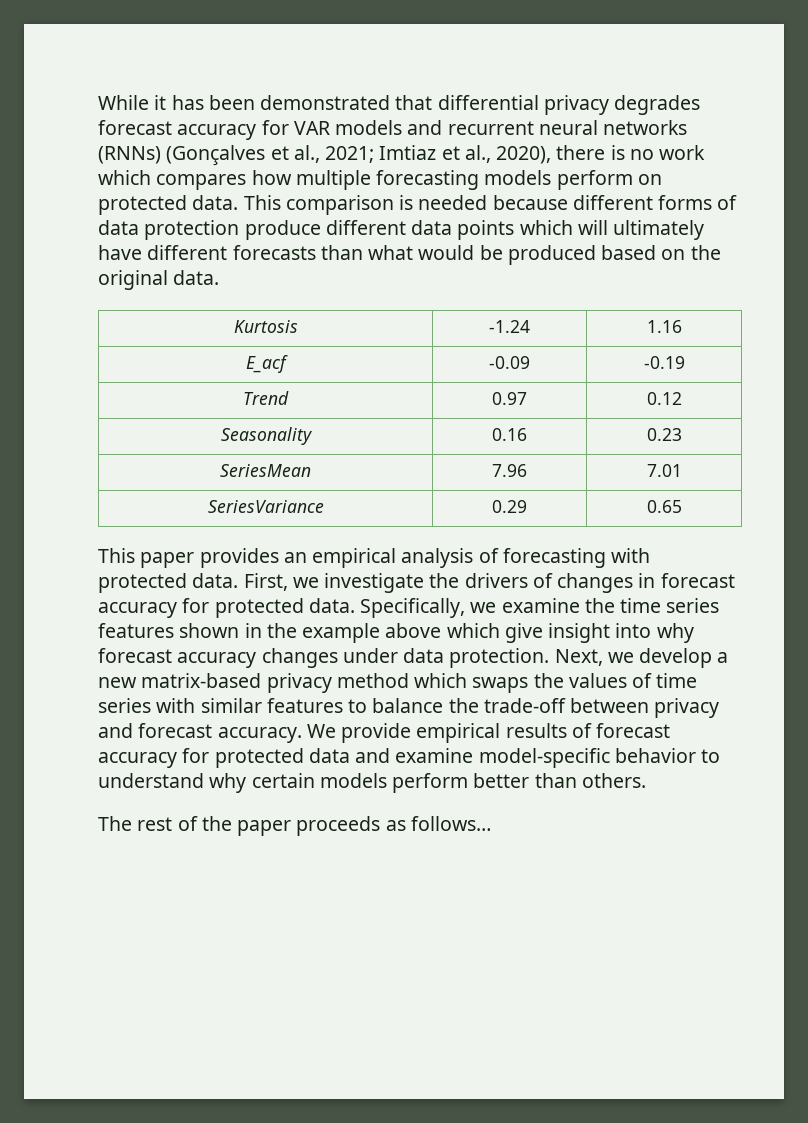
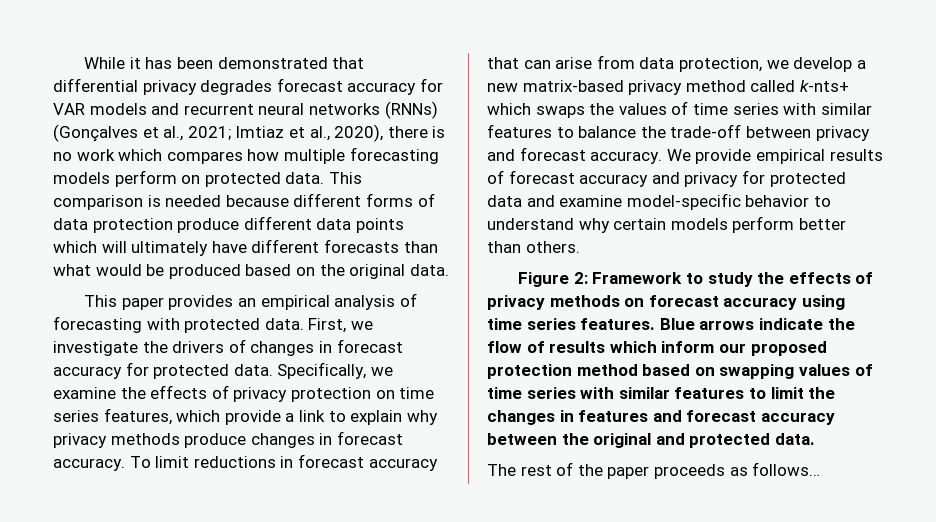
[233,320,298,333] [489,320,530,333] [646,320,682,333] [245,355,288,373] [489,356,530,369] [643,356,685,369] [243,391,289,405] [492,392,527,405] [646,392,682,405] [220,427,313,445] [492,428,527,441] [646,428,682,441] [220,464,311,477] [492,464,527,477] [646,464,682,477] [207,500,324,513] [492,500,527,513] [646,500,682,513] // Kurtosis | -1.24 | 1.16 // E_acf | -0.09 | -0.19 // Trend | 0.97 | 0.12 // Seasonality | 0.16 | 0.23 // SeriesMean | 7.96 | 7.01 // SeriesVariance | 0.29 | 0.65 -> (449, 270) none
[620,598,720,613] [98,623,694,643] [98,648,603,668] time series features shown in the example above which give insight into why forecast accuracy changes under data protection. Next, -> [150,385,435,402] [53,408,438,425] [53,431,403,448] [53,454,438,471] [487,55,762,72] effects of privacy protection on time series features, which provide a link to explain why privacy methods produce changes in forecast accuracy. To limit reductions in forecast accuracy that can arise from data protection,
(409, 680) none -> [750,80,849,92] called k-nts+
(177, 760) none -> [651,172,739,187] and privacy
(646, 780) none -> [518,272,874,287] [487,295,845,310] [487,318,855,330] [487,341,827,356] [487,364,873,379] [487,387,836,399] [487,410,835,425] [487,433,815,448] // Figure 2: Framework to study the effects of privacy methods on forecast accuracy using time series features. Blue arrows indicate the flow of results which inform our proposed protection method based on swapping values of time series with similar features to limit the changes in features and forecast accuracy between the original and protected data.

